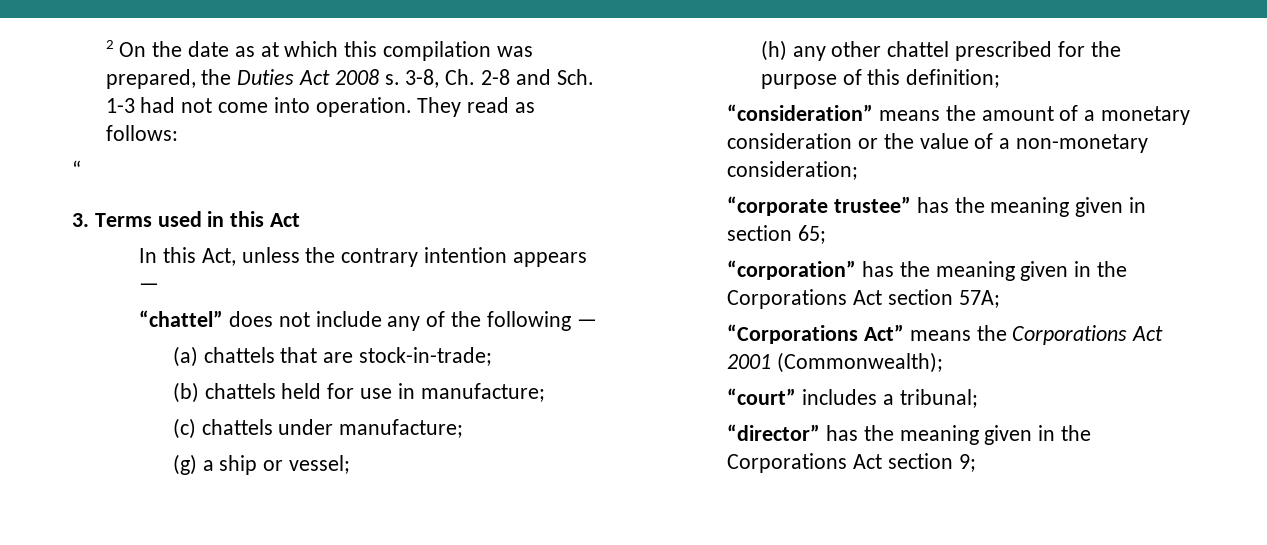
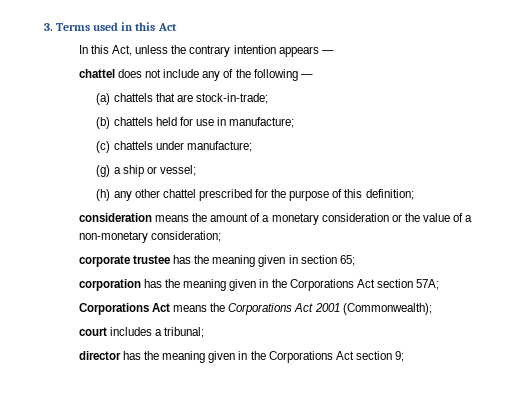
[105,40,533,61] [105,69,594,89] [105,97,536,117] [105,125,178,141] [72,160,81,177] 2 On the date as at which this compilation was prepared, the Duties Act 2008 s. 3-8, Ch. 2-8 and Sch. 1-3 had not come into operation. They read as follows: // “ // -> (44, 27) none
[139,310,224,327] “chattel” -> [78,69,115,78] chattel
[727,104,874,121] “consideration” -> [78,213,152,222] consideration
[727,196,912,216] “corporate trustee” -> [78,255,171,267] corporate trustee
[727,260,857,280] “corporation” -> [78,279,141,291] corporation
[727,324,905,344] “Corporations Act” -> [78,303,171,315] Corporations Act
[727,388,797,405] “court” -> [78,327,107,336] court
[727,424,821,441] “director” -> [78,351,121,360] director

